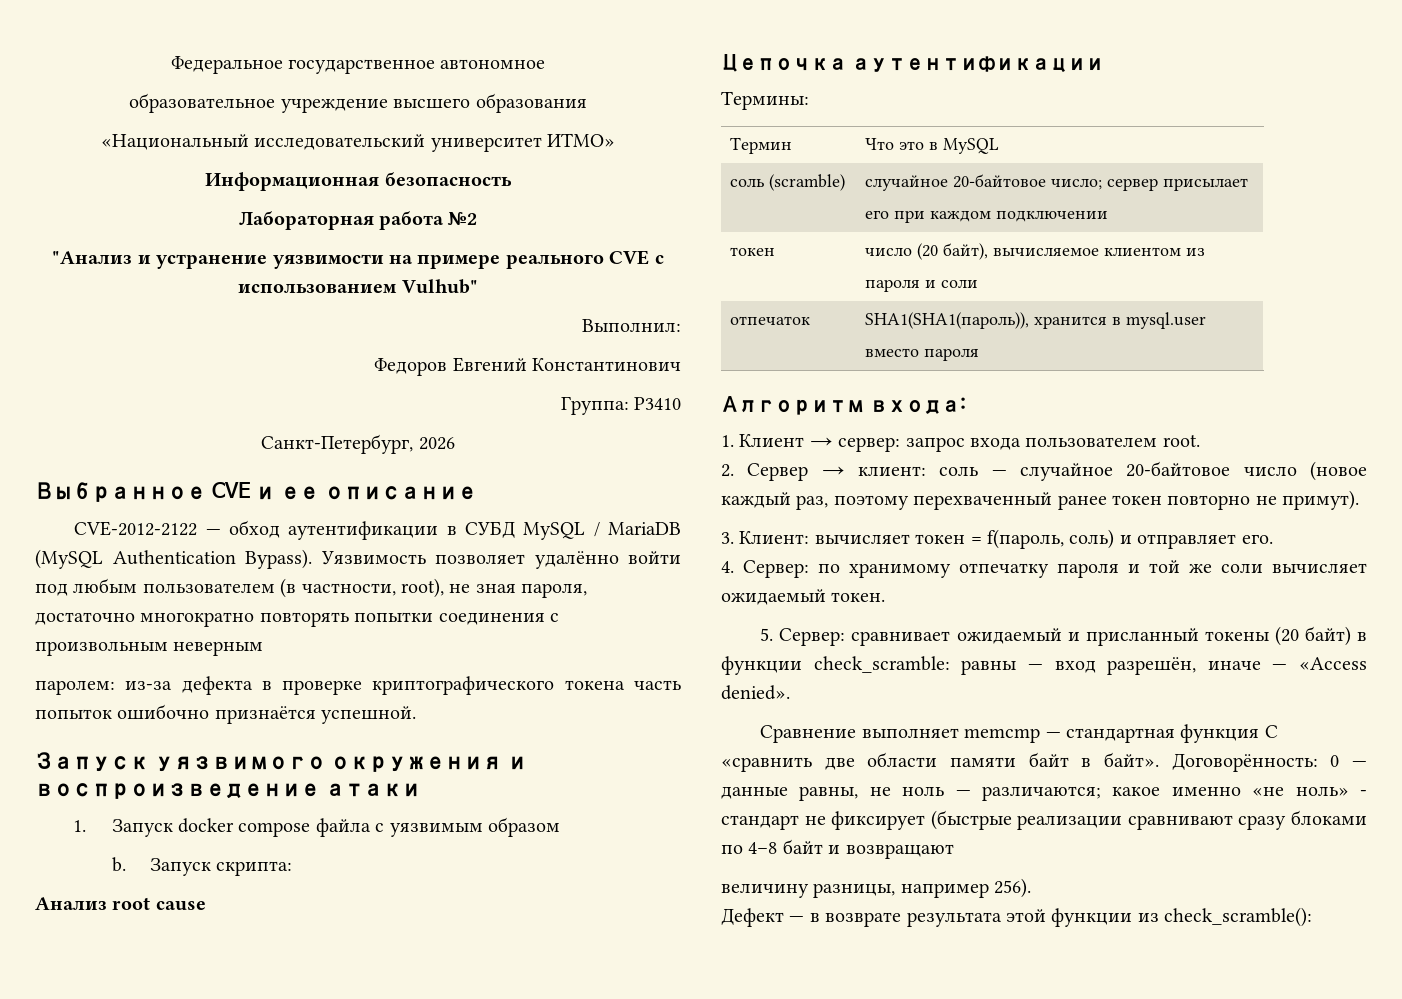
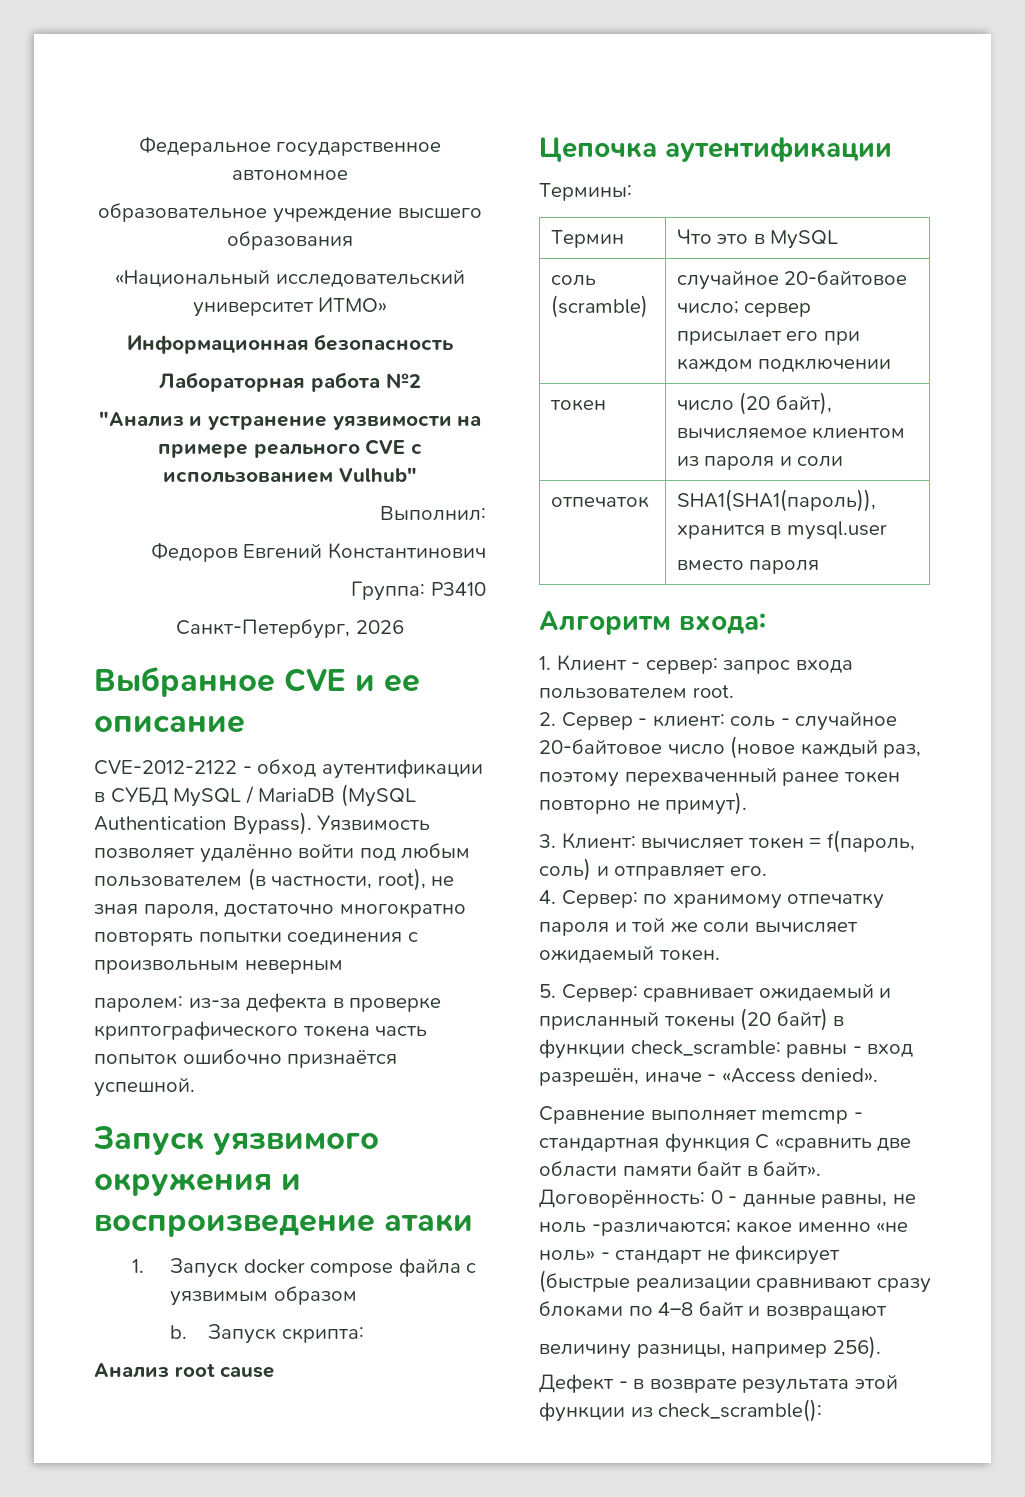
[205,529,221,535] — -> [242,766,252,774] -
(1248, 184) // -> (782, 338) none
(1205, 252) // -> (699, 461) none
[809,437,833,447] → -> [631,662,641,670] -
[821,466,845,476] → -> [638,718,648,726] -
[991,470,1007,476] — -> [780,718,790,726] -
[1027,664,1043,670] — -> [852,1046,862,1054] -
[1272,664,1288,670] — -> [707,1074,717,1082] -
[1045,732,1061,738] — -> [853,1112,863,1120] -
[1352,761,1367,767] — -> [728,1196,738,1204] -
[955,786,1101,801] — различаются; -> [591,1220,731,1236] -различаются;
[789,916,805,922] — -> [618,1381,628,1389] -

